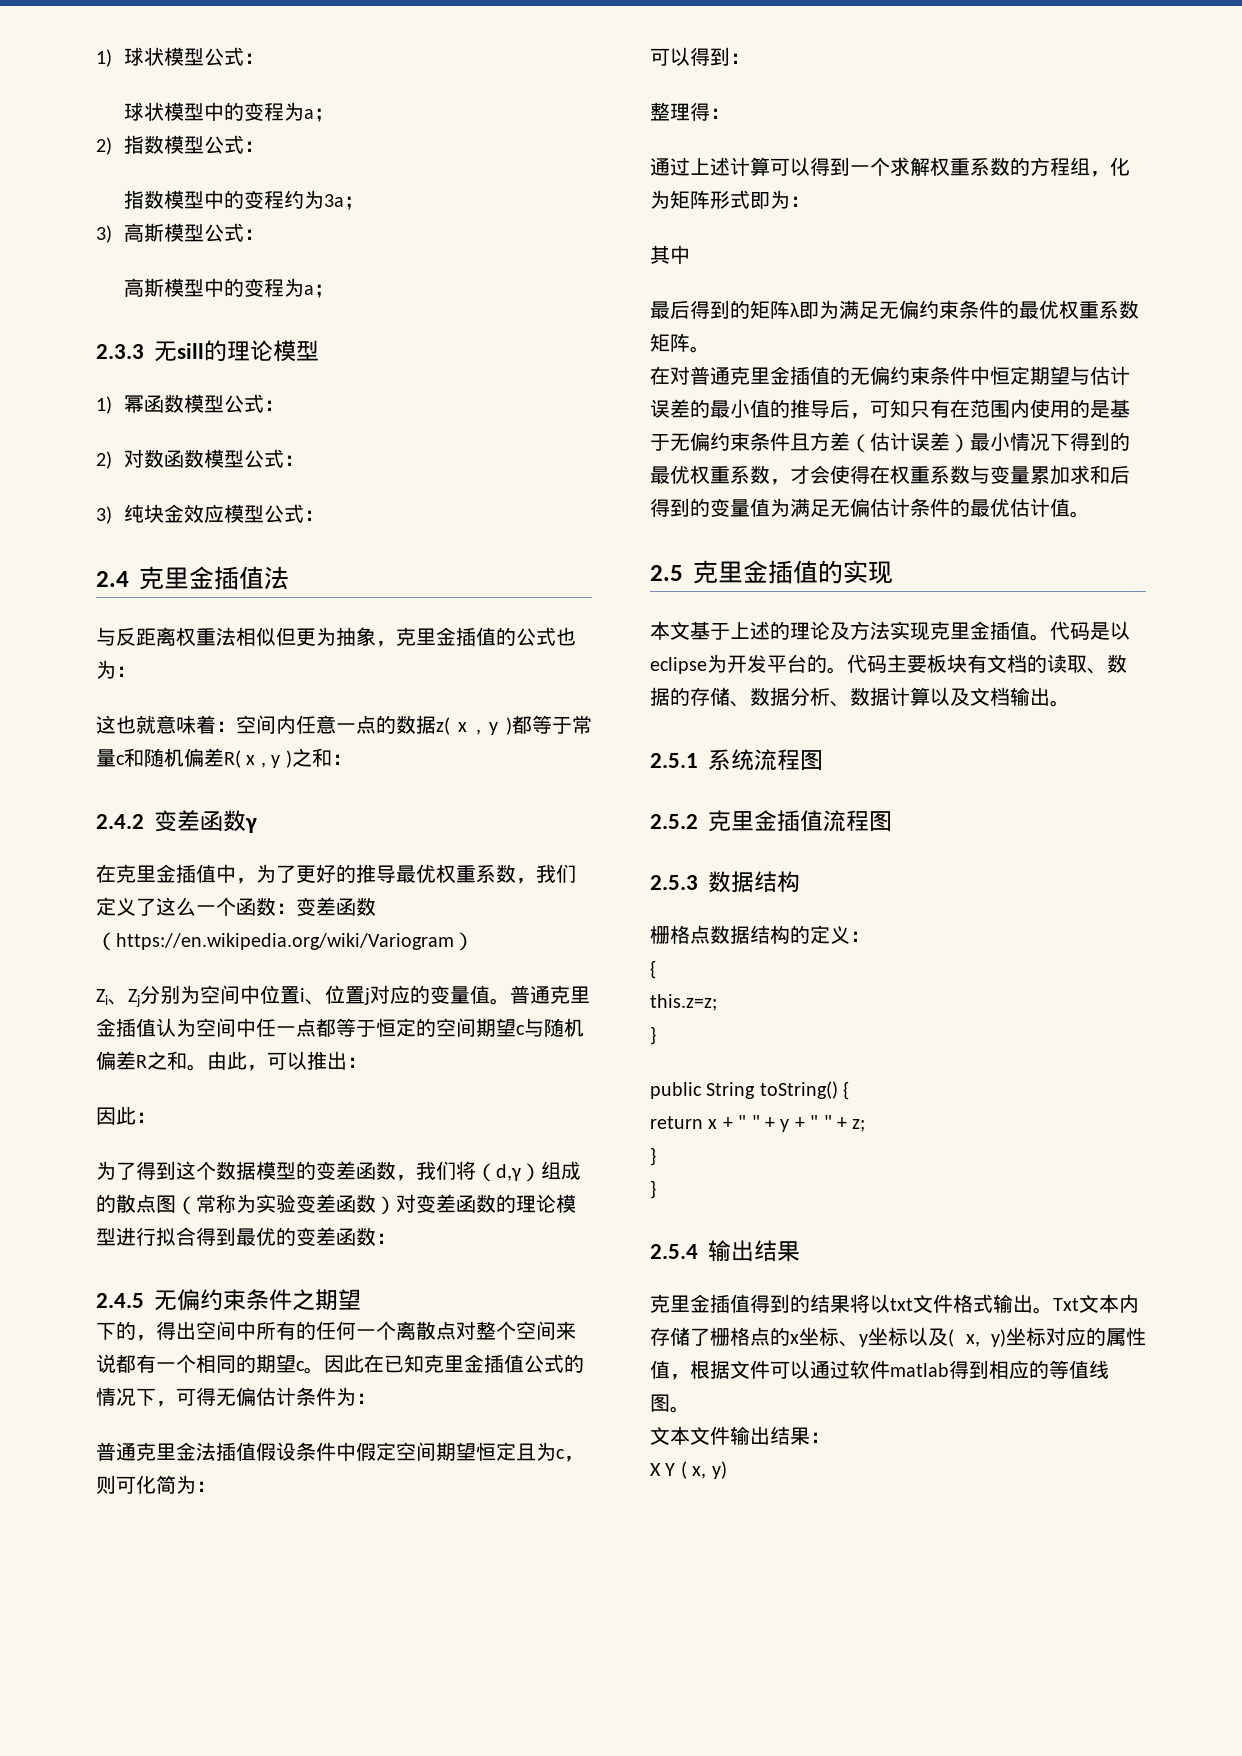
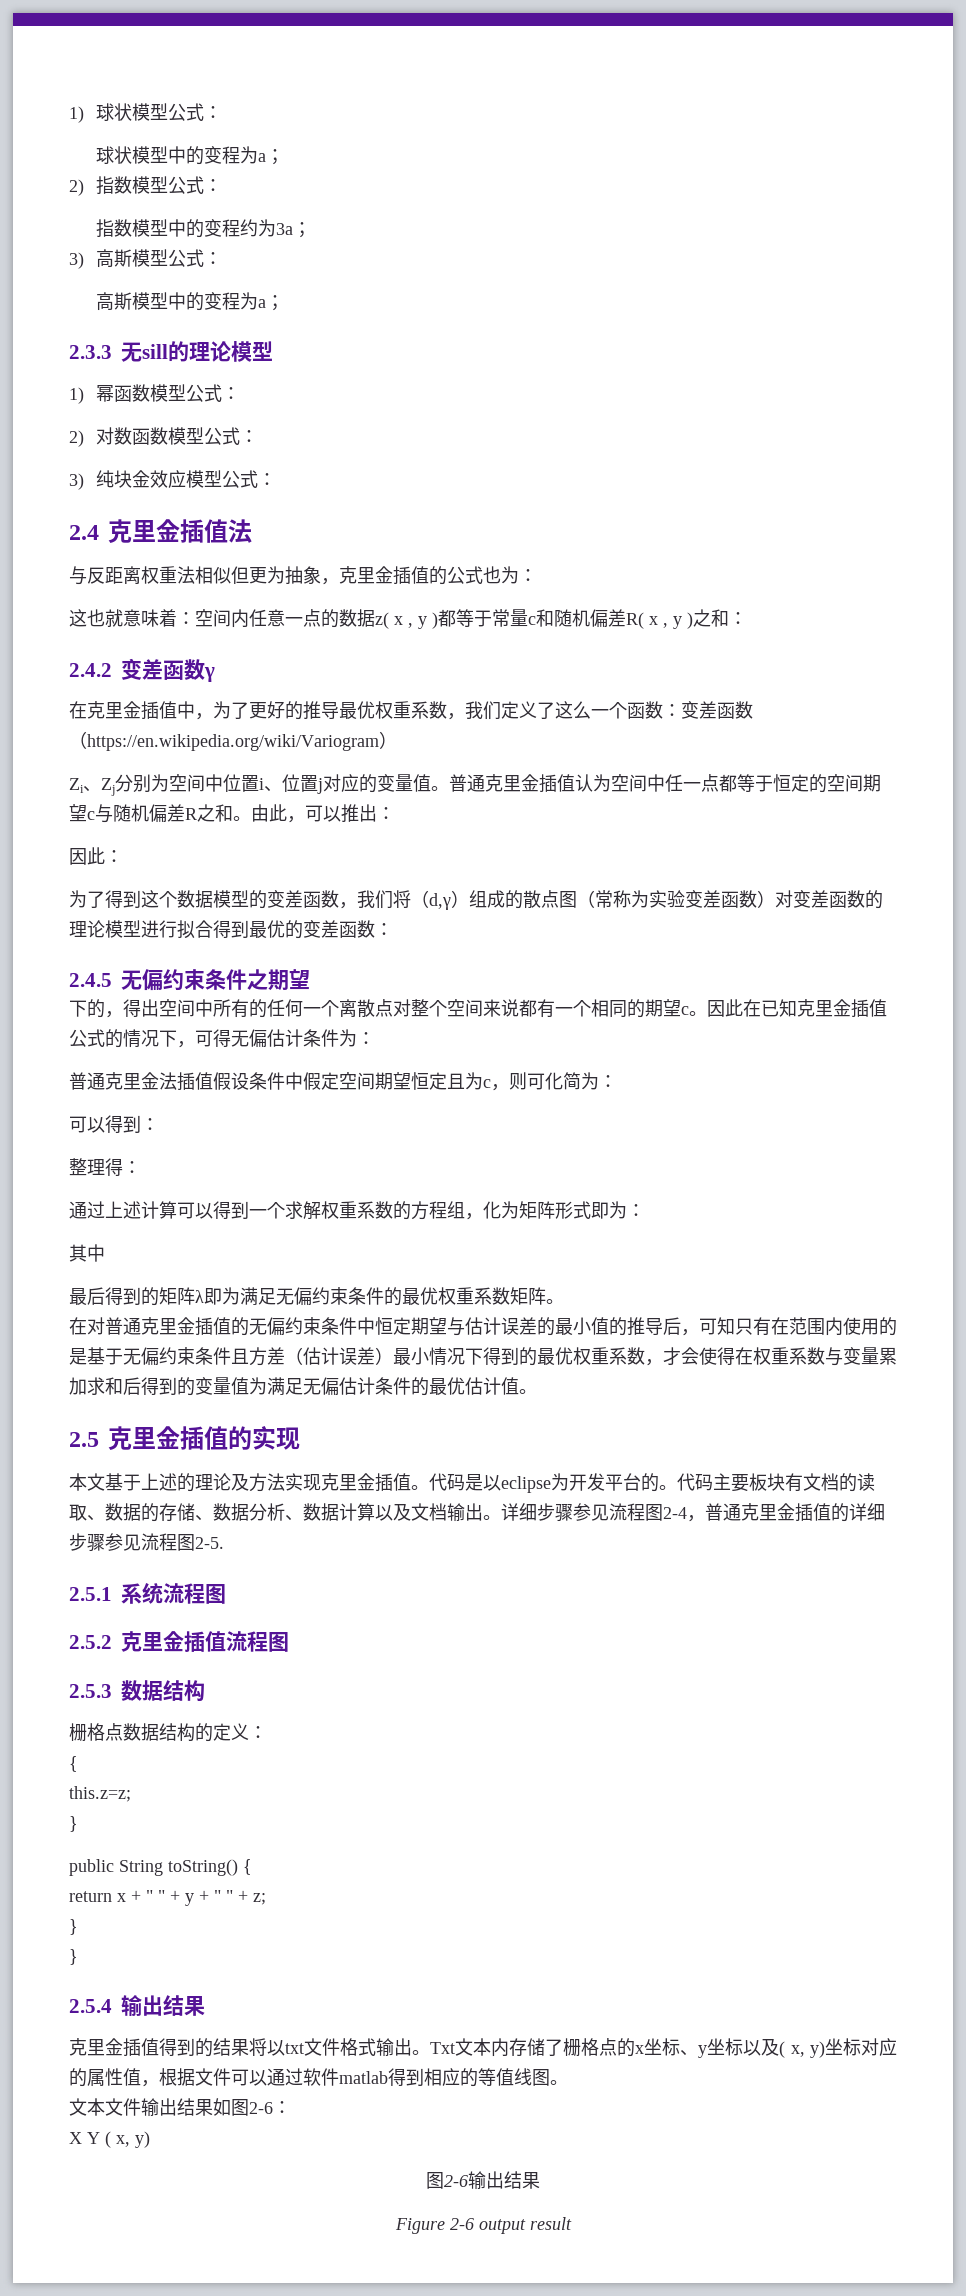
(1070, 703) none -> [501,1503,885,1522] [69,1533,224,1552] 详细步骤参见流程图2-4，普通克里金插值的详细步骤参见流程图2-5.
(810, 1436) none -> [213,2098,273,2116] 如图2-6
(727, 1470) none -> [426,2171,540,2190] [394,2217,572,2234] // 图2-6输出结果 // Figure 2-6 output result

